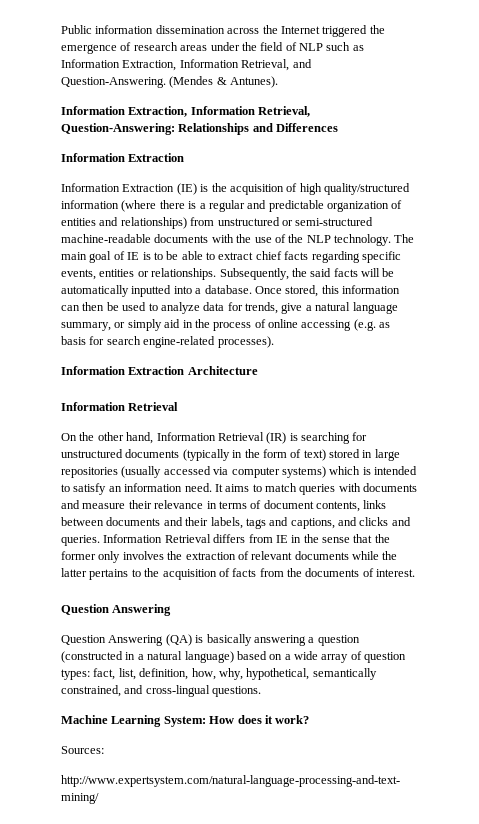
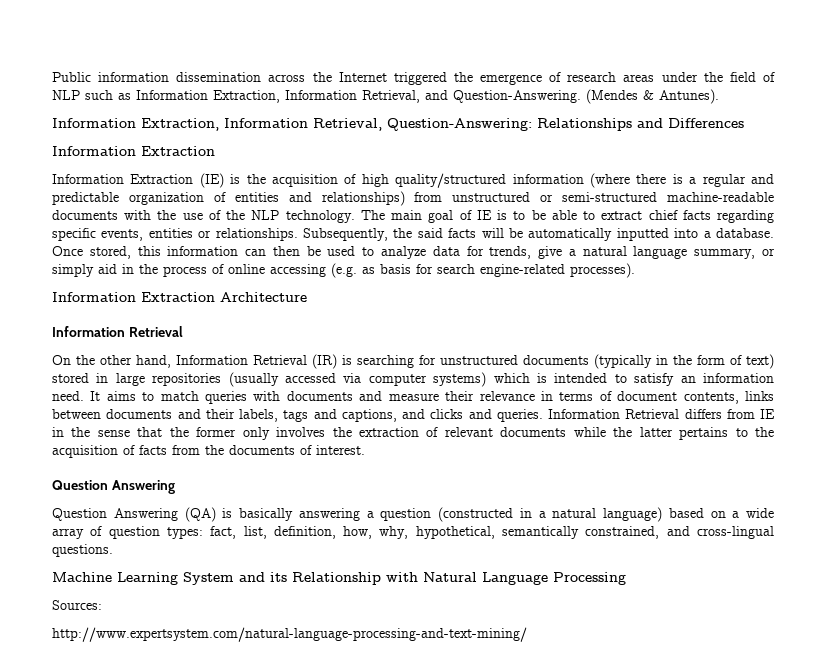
[163,715,310,727] System: How does it work? -> [183,572,626,585] System and its Relationship with Natural Language Processing

